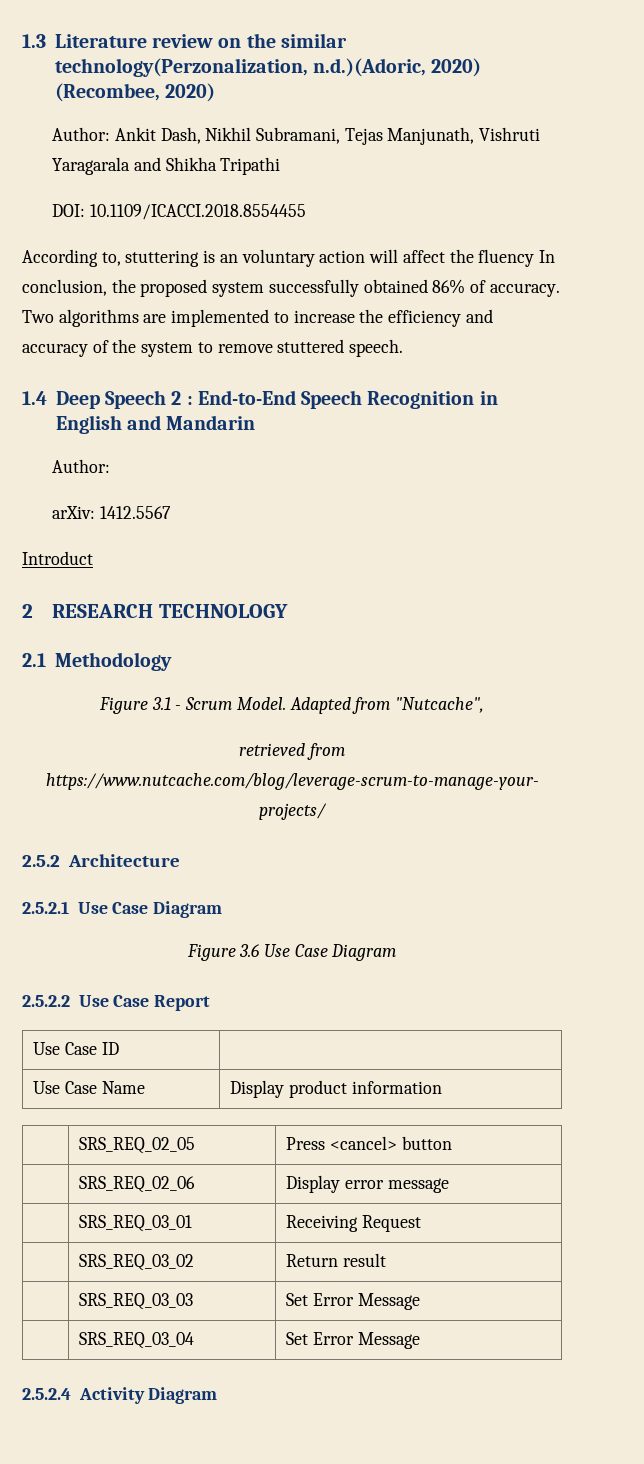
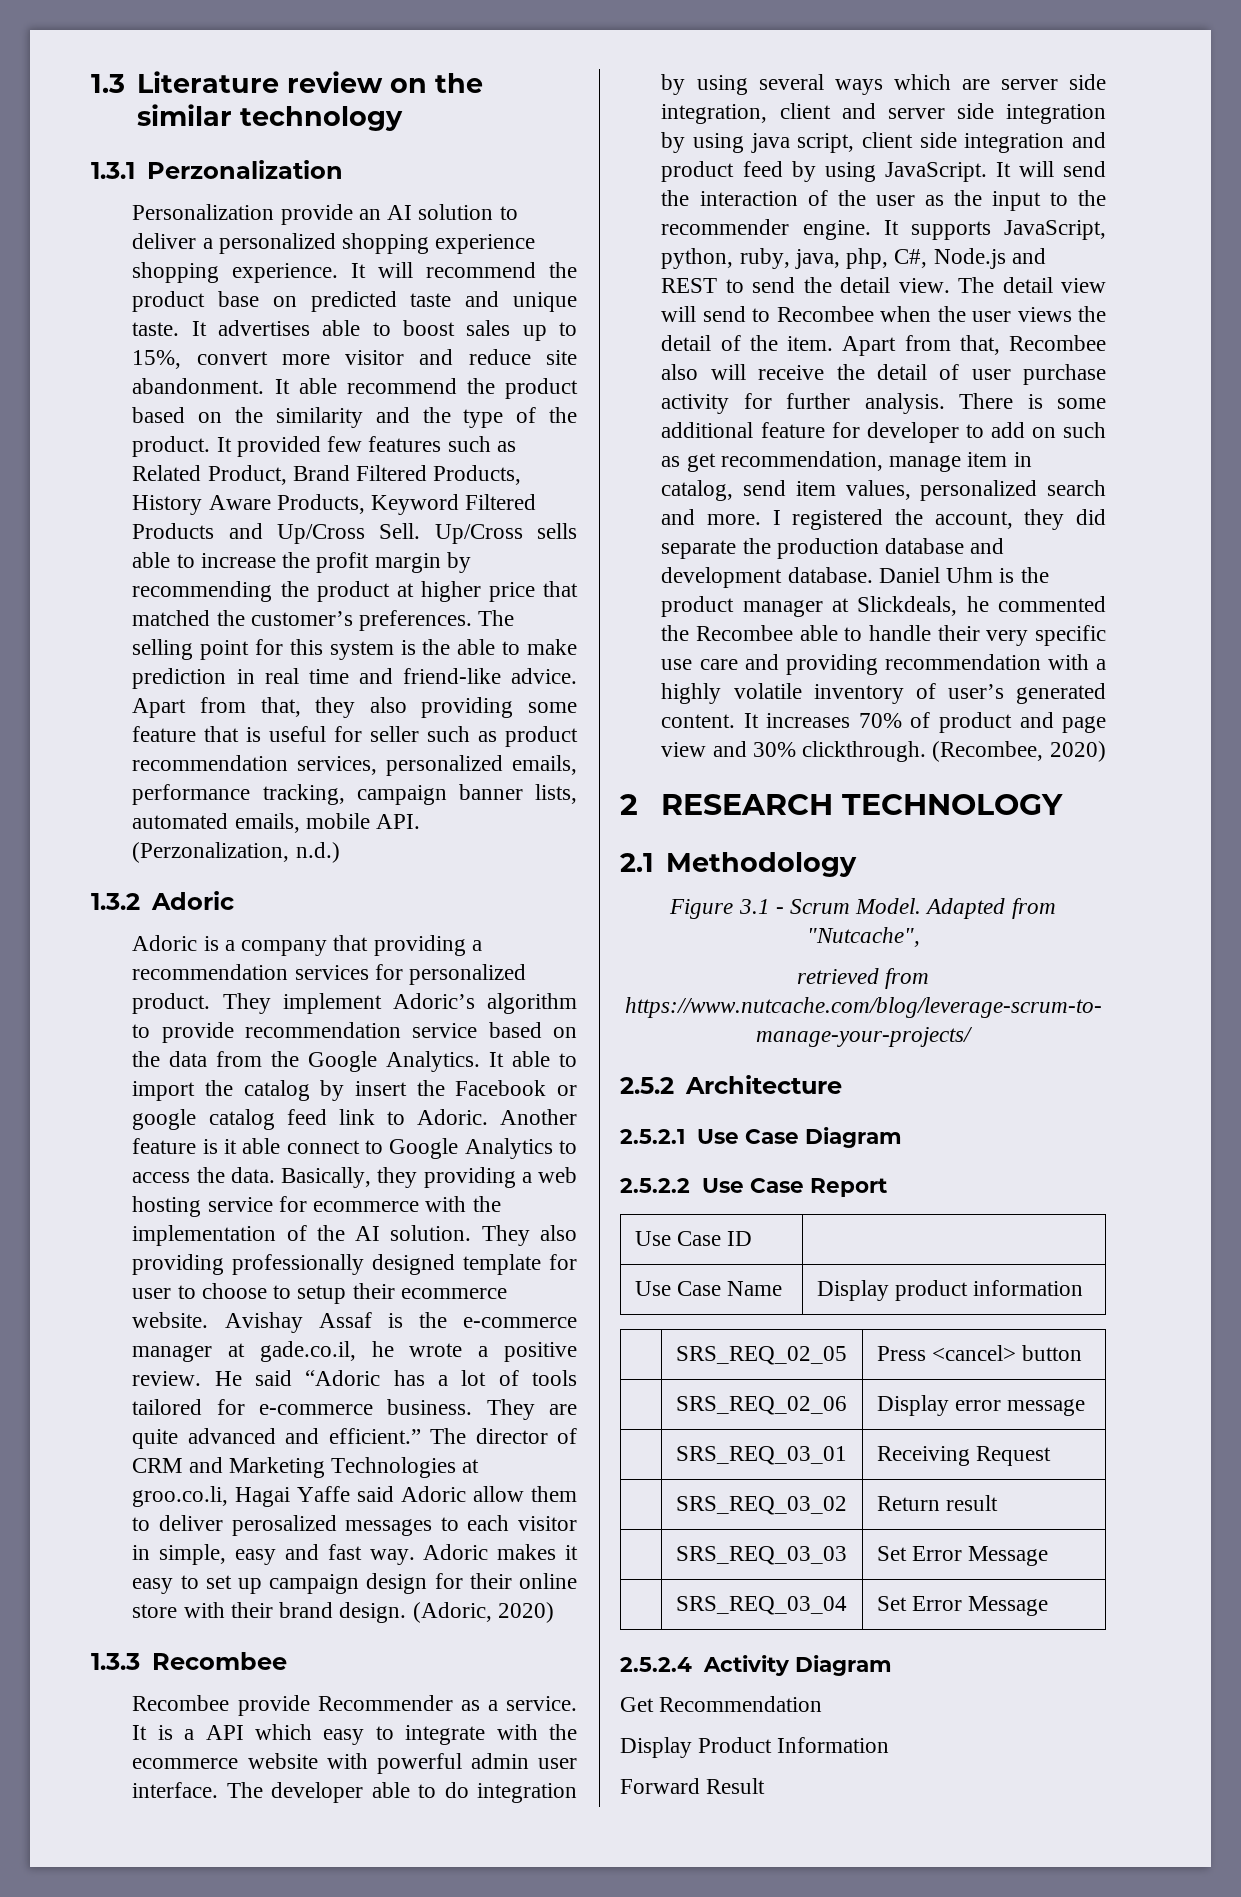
[54,58,482,77] [54,83,216,102] [52,127,541,145] [52,157,281,175] [52,204,306,220] [22,249,555,267] [22,279,560,297] [22,309,493,327] [22,339,404,357] [22,390,498,409] [55,415,256,434] [52,459,111,473] [52,506,171,519] [22,551,93,565] technology(Perzonalization, n.d.)(Adoric, 2020) (Recombee, 2020) // Author: Ankit Dash, Nikhil Subramani, Tejas Manjunath, Vishruti Yaragarala and Shikha Tripathi // DOI: 10.1109/ICACCI.2018.8554455 // According to, stuttering is an voluntary action will affect the fluency In conclusion, the proposed system successfully obtained 86% of accuracy. Two algorithms are implemented to increase the efficiency and accuracy of the system to remove stuttered speech. // 1.4 Deep Speech 2 : End-to-End Speech Recognition in English and Mandarin // Author: // arXiv: 1412.5567 // Introduct -> [239,106,403,131] [91,160,343,179] [132,204,518,225] [132,233,536,254] [132,262,577,283] [132,291,577,312] [132,320,577,341] [132,349,577,369] [132,378,578,399] [132,407,577,428] [132,436,516,457] [132,465,522,485] [132,494,537,515] [132,523,577,544] [132,552,471,573] [132,581,578,602] [132,610,515,631] [132,639,577,660] [132,668,577,689] [132,697,577,718] [132,726,578,747] [132,755,577,776] [132,784,577,805] [132,813,421,833] [132,842,340,863] [91,891,234,910] [132,935,482,956] [132,964,527,985] [132,993,577,1014] [132,1022,577,1043] [132,1051,577,1072] [132,1080,577,1101] [132,1109,577,1130] [132,1138,577,1159] [132,1167,577,1188] [132,1196,501,1217] [132,1225,577,1246] [132,1254,577,1275] [132,1283,507,1304] [132,1312,577,1333] [132,1341,577,1362] [132,1370,577,1386] [132,1399,577,1420] [132,1428,577,1449] [132,1457,480,1478] [132,1486,577,1507] [132,1515,577,1536] [132,1544,578,1565] [132,1573,577,1594] [132,1602,554,1623] [91,1652,287,1670] [132,1695,577,1716] [132,1724,577,1745] [132,1753,577,1774] [132,1782,577,1803] [661,74,1106,95] [661,103,1106,124] [661,132,1106,153] [661,161,1106,182] [661,190,1106,211] [661,219,1106,240] [661,248,1046,269] [661,277,1106,293] [661,306,1106,322] [661,335,1106,356] [661,364,1106,385] [661,393,1106,414] [661,422,1106,443] [661,451,1032,472] [661,480,1106,501] [661,509,1106,530] [661,538,1005,559] [661,567,1049,588] [661,596,1106,617] [661,625,1106,646] [661,654,1106,675] [661,683,1106,704] [661,712,1106,733] [661,741,1106,762] technology // 1.3.1 Perzonalization // Personalization provide an AI solution to deliver a personalized shopping experience shopping experience. It will recommend the product base on predicted taste and unique taste. It advertises able to boost sales up to 15%, convert more visitor and reduce site abandonment. It able recommend the product based on the similarity and the type of the product. It provided few features such as Related Product, Brand Filtered Products, History Aware Products, Keyword Filtered Products and Up/Cross Sell. Up/Cross sells able to increase the profit margin by recommending the product at higher price that matched the customer’s preferences. The selling point for this system is the able to make prediction in real time and friend-like advice. Apart from that, they also providing some feature that is useful for seller such as product recommendation services, personalized emails, performance tracking, campaign banner lists, automated emails, mobile API. (Perzonalization, n.d.) // 1.3.2 Adoric // Adoric is a company that providing a recommendation services for personalized product. They implement Adoric’s algorithm to provide recommendation service based on the data from the Google Analytics. It able to import the catalog by insert the Facebook or google catalog feed link to Adoric. Another feature is it able connect to Google Analytics to access the data. Basically, they providing a web hosting service for ecommerce with the implementation of the AI solution. They also providing professionally designed template for user to choose to setup their ecommerce website. Avishay Assaf is the e-commerce manager at gade.co.il, he wrote a positive review. He said “Adoric has a lot of tools tailored for e-commerce business. They are quite advanced and efficient.” The director of CRM and Marketing Technologies at groo.co.li, Hagai Yaffe said Adoric allow them to deliver perosalized messages to each visitor in simple, easy and fast way. Adoric makes it easy to set up campaign design for their online store with their brand design. (Adoric, 2020) // 1.3.3 Recombee // Recombee provide Recommender as a service. It is a API which easy to integrate with the ecommerce website with powerful admin user interface. The developer able to do integration by using several ways which are server side integration, client and server side integration by using java script, client side integration and product feed by using JavaScript. It will send the interaction of the user as the input to the recommender engine. It supports JavaScript, python, ruby, java, php, C#, Node.js and REST to send the detail view. The detail view will send to Recombee when the user views the detail of the item. Apart from that, Recombee also will receive the detail of user purchase activity for further analysis. There is some additional feature for developer to add on such as get recommendation, manage item in catalog, send item values, personalized search and more. I registered the account, they did separate the production database and development database. Daniel Uhm is the product manager at Slickdeals, he commented the Recombee able to handle their very specific use care and providing recommendation with a highly volatile inventory of user’s generated content. It increases 70% of product and page view and 30% clickthrough. (Recombee, 2020)
[186,944,397,961] // Figure 3.6 Use Case Diagram -> (902, 1137) none
(218, 1395) none -> [620,1696,823,1712] [620,1737,890,1758] [620,1778,766,1794] // Get Recommendation // Display Product Information // Forward Result

